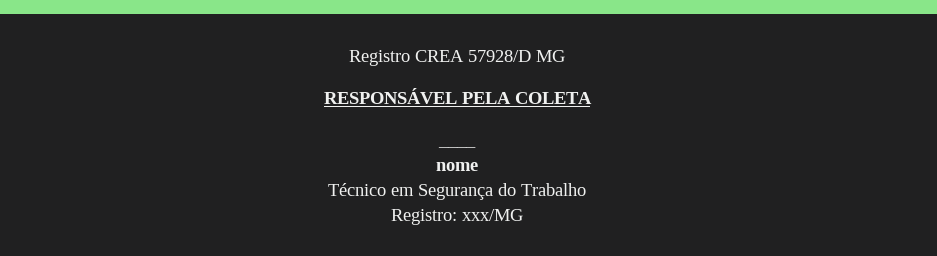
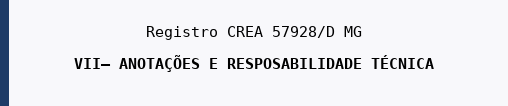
[323,88,592,104] [438,146,476,148] [436,162,478,171] [328,183,586,200] [391,209,523,225] RESPONSÁVEL PELA COLETA // ____ // nome // Técnico em Segurança do Trabalho // Registro: xxx/MG -> [74,55,434,72] VII– ANOTAÇÕES E RESPOSABILIDADE TÉCNICA

